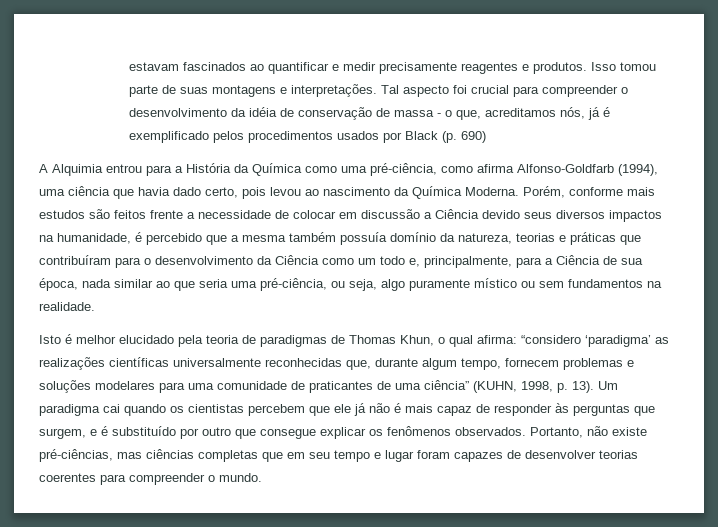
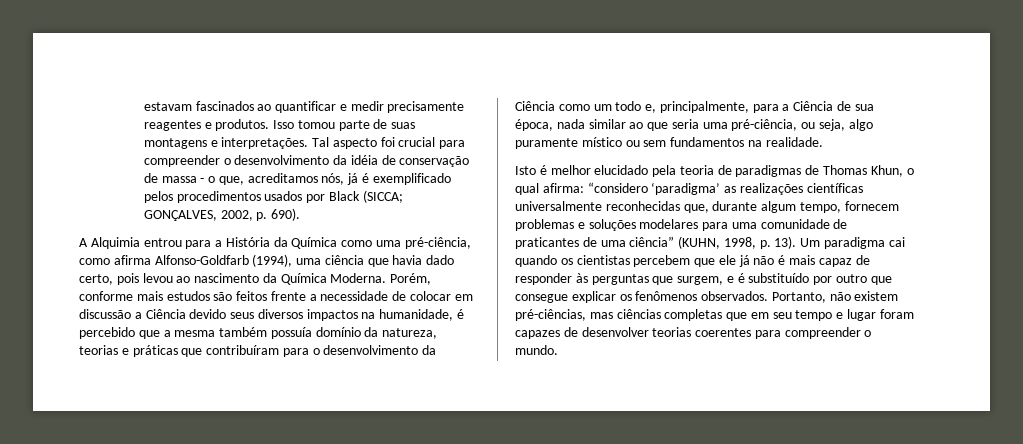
[442,131,487,143] (p. 690) -> [362,190,403,203] [143,208,301,221] (SICCA; GONÇALVES, 2002, p. 690).
[612,427,647,436] existe -> [854,291,899,301] existem

